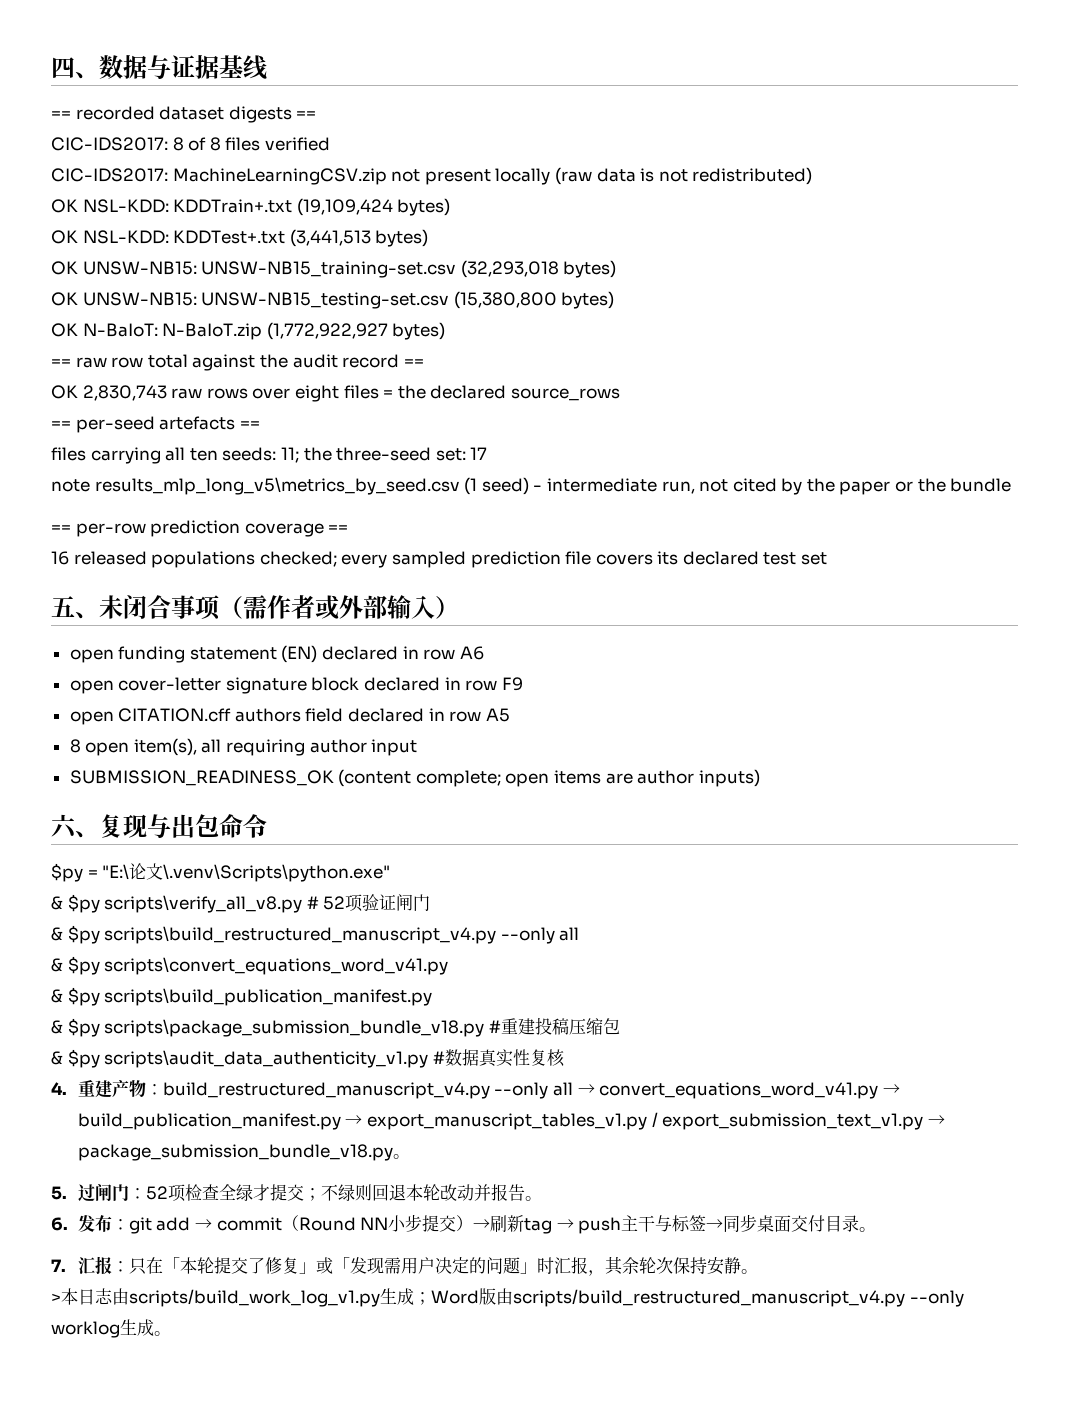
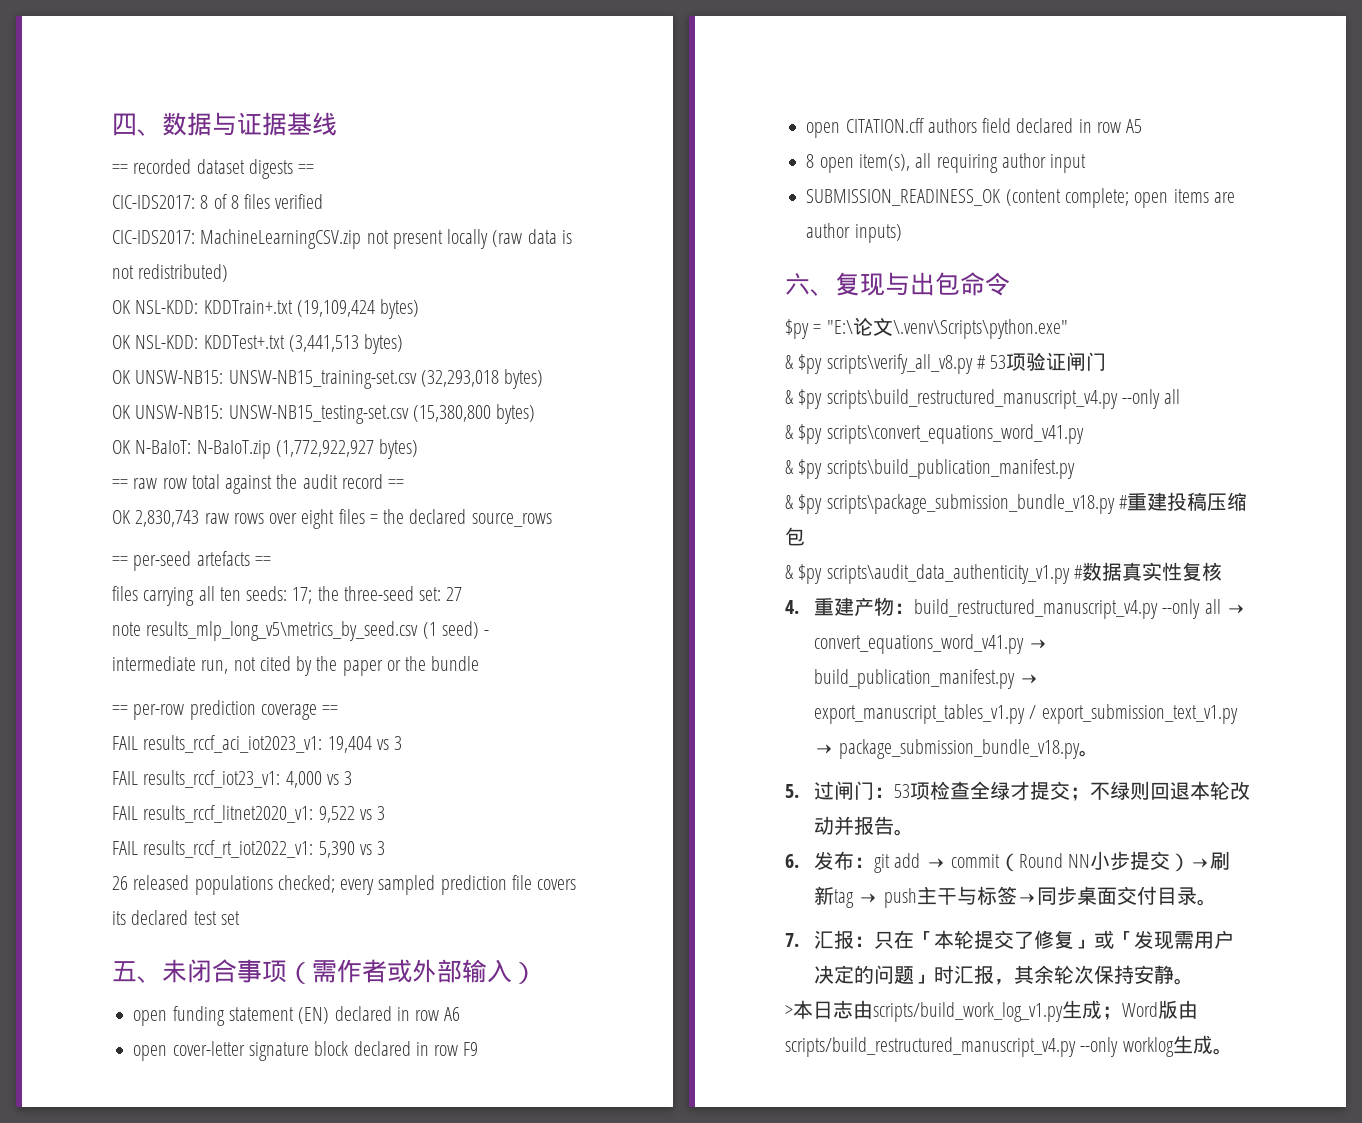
[280,447,299,463] 11; -> [292,587,313,604] 17;
[470,447,488,460] 17 -> [446,587,463,601] 27
[51,551,69,565] 16 -> [112,735,403,753] [112,770,353,788] [112,805,386,823] [112,840,386,858] [112,876,128,890] FAIL results_rccf_aci_iot2023_v1: 19,404 vs 3 // FAIL results_rccf_iot23_v1: 4,000 vs 3 // FAIL results_rccf_litnet2020_v1: 9,522 vs 3 // FAIL results_rccf_rt_iot2022_v1: 5,390 vs 3 // 26
[323,896,346,910] 52 -> [990,355,1007,369] 53
[145,1186,168,1200] 52 -> [893,784,910,798] 53

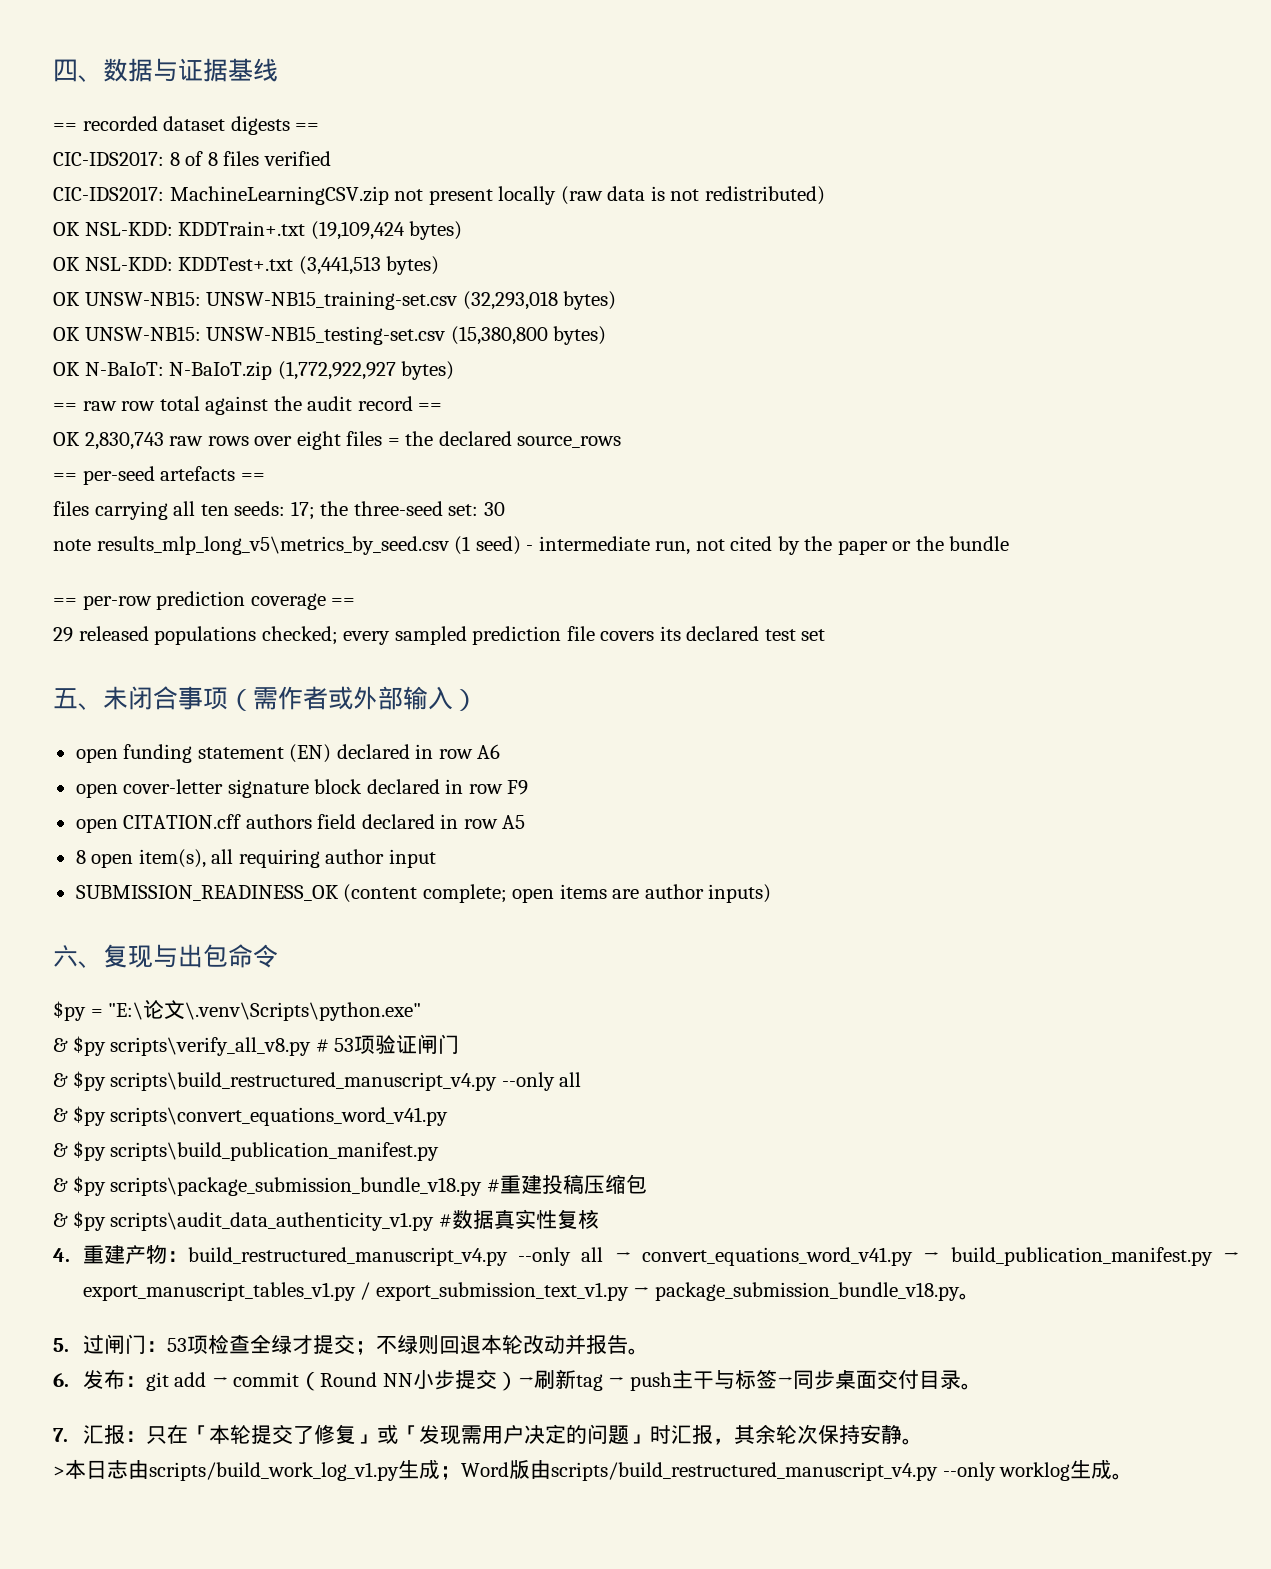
[446,587,463,601] 27 -> [483,502,505,516] 30
[112,735,403,753] [112,770,353,788] [112,805,386,823] [112,840,386,858] [112,876,128,890] FAIL results_rccf_aci_iot2023_v1: 19,404 vs 3 // FAIL results_rccf_iot23_v1: 4,000 vs 3 // FAIL results_rccf_litnet2020_v1: 9,522 vs 3 // FAIL results_rccf_rt_iot2022_v1: 5,390 vs 3 // 26 -> [53,627,73,642] 29

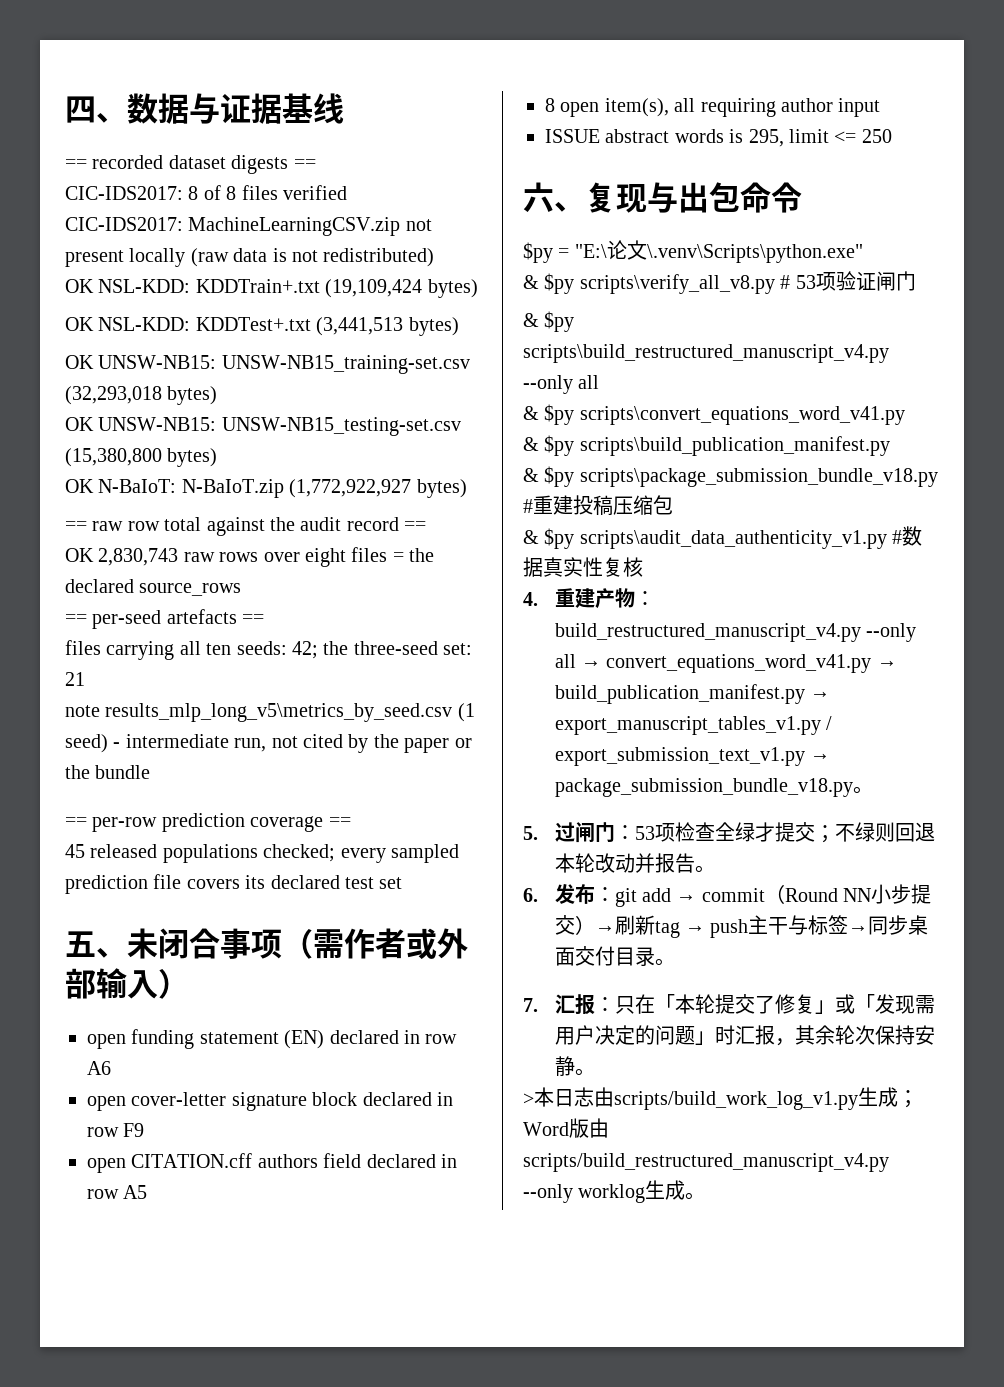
[290,501,315,520] 17; -> [292,641,318,659] 42;
[483,502,505,516] 30 -> [65,672,85,686] 21
[53,627,73,642] 29 -> [65,844,85,858] 45
[75,884,772,903] SUBMISSION_READINESS_OK (content complete; open items are author inputs) -> [545,129,892,147] ISSUE abstract words is 295, limit <= 250

